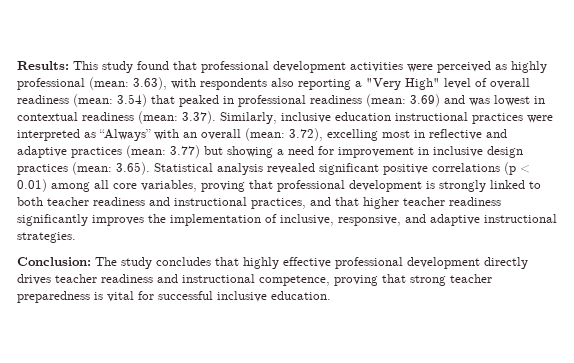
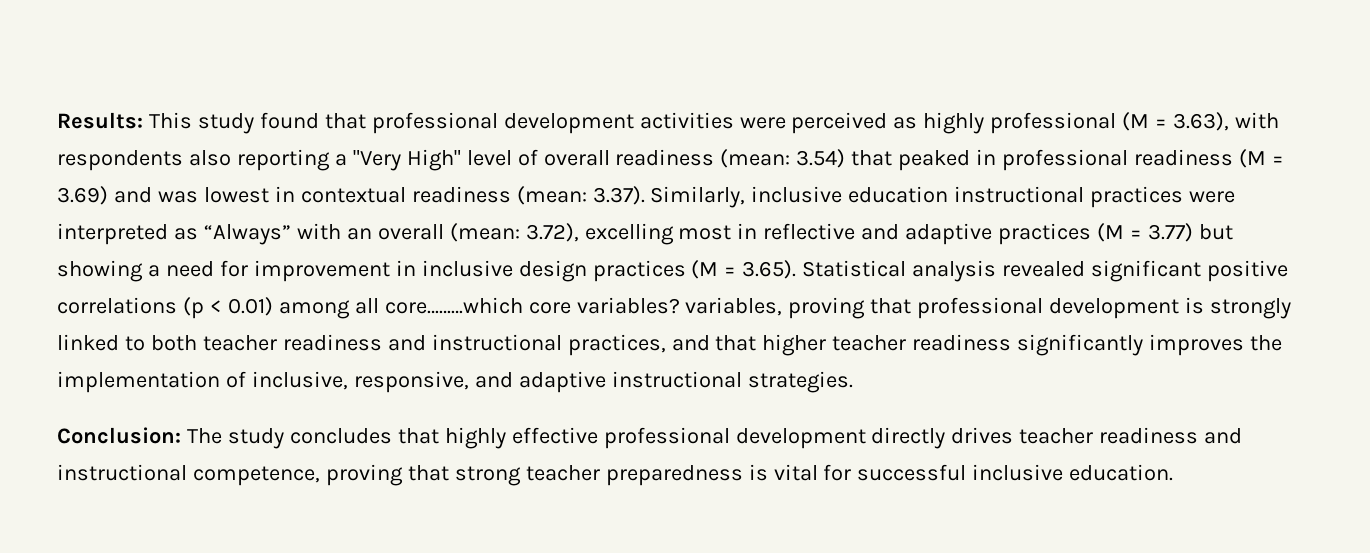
[89,77,129,90] (mean: -> [1122,112,1168,131] (M =
[366,94,406,107] (mean: -> [1238,149,1284,168] (M =
[126,145,166,158] (mean: -> [1097,223,1143,242] (M =
[72,162,112,175] (mean: -> [691,260,737,279] (M =
[113,183,137,189] core -> [384,297,680,314] core………which core variables?

